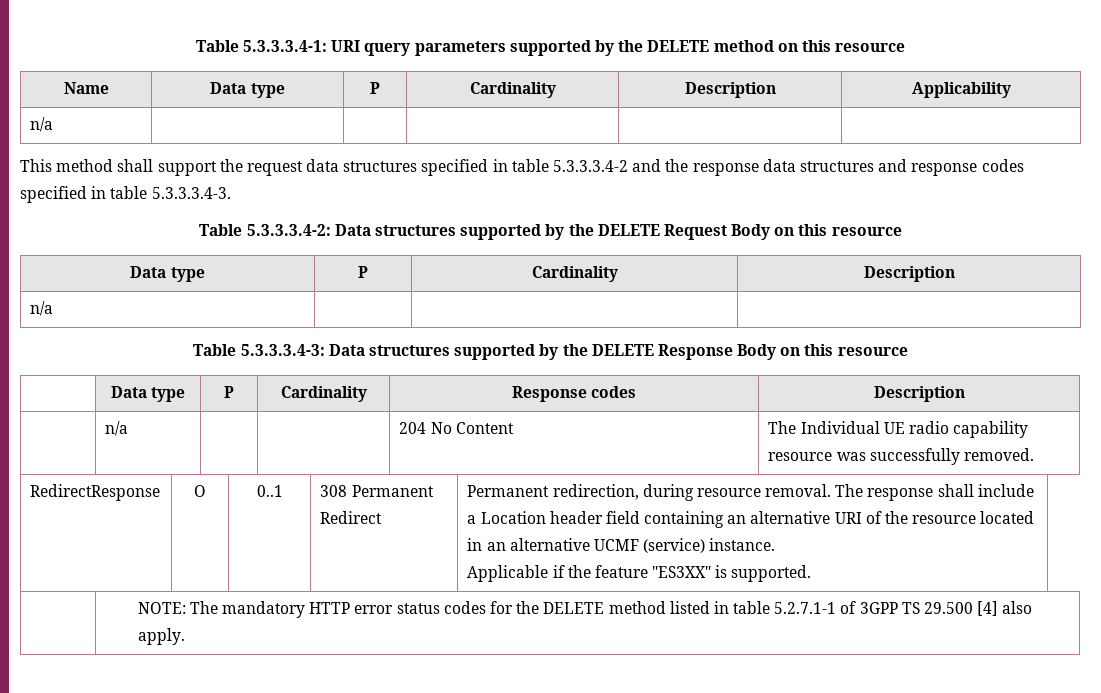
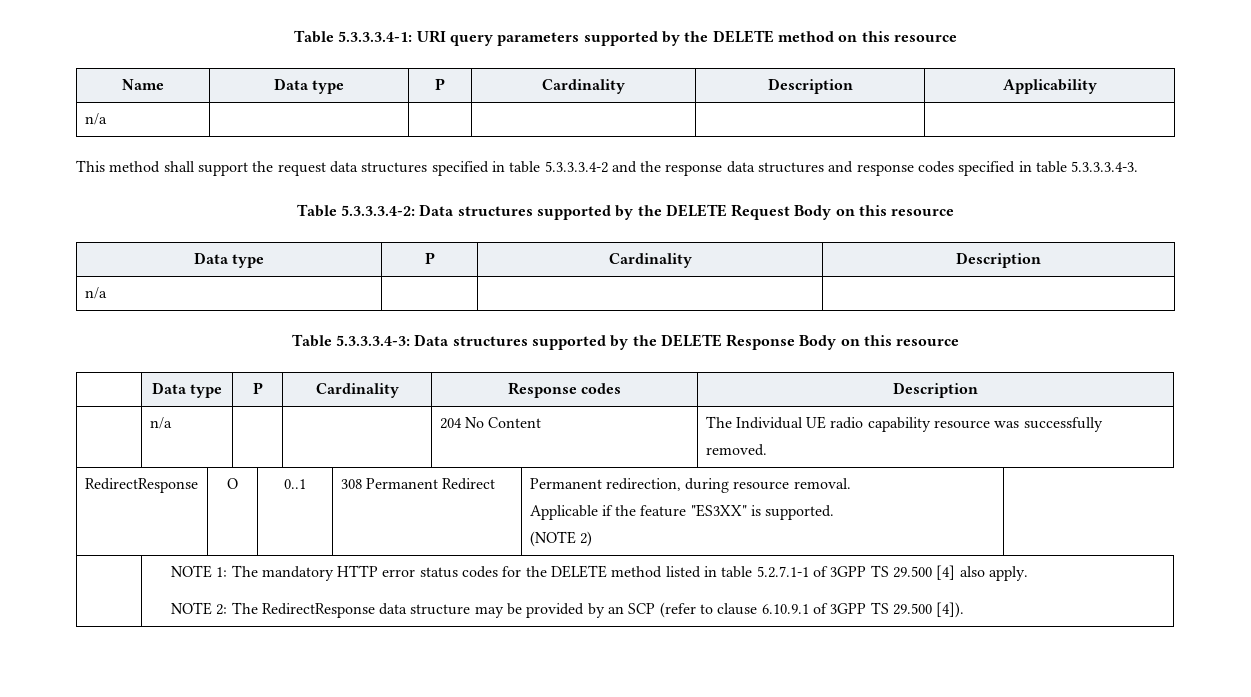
[835,484,1034,501] [467,511,1035,528] [467,538,776,553] The response shall include a Location header field containing an alternative URI of the resource located in an alternative UCMF (service) instance. -> (851, 483) none
[137,602,186,614] // | NOTE: -> [529,531,592,547] [170,565,228,578] // (NOTE 2) // | NOTE 1:
(185, 636) none -> [170,602,965,618] // NOTE 2: The RedirectResponse data structure may be provided by an SCP (refer to clause 6.10.9.1 of 3GPP TS 29.500 [4]).

